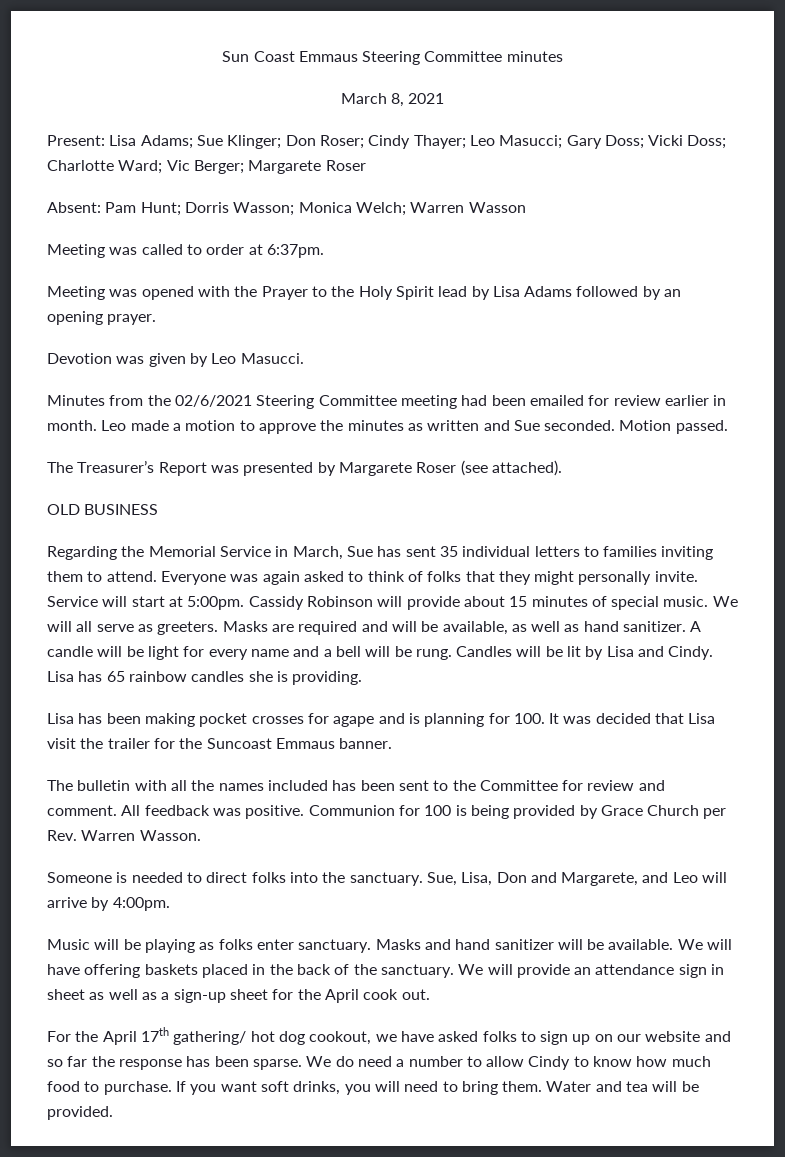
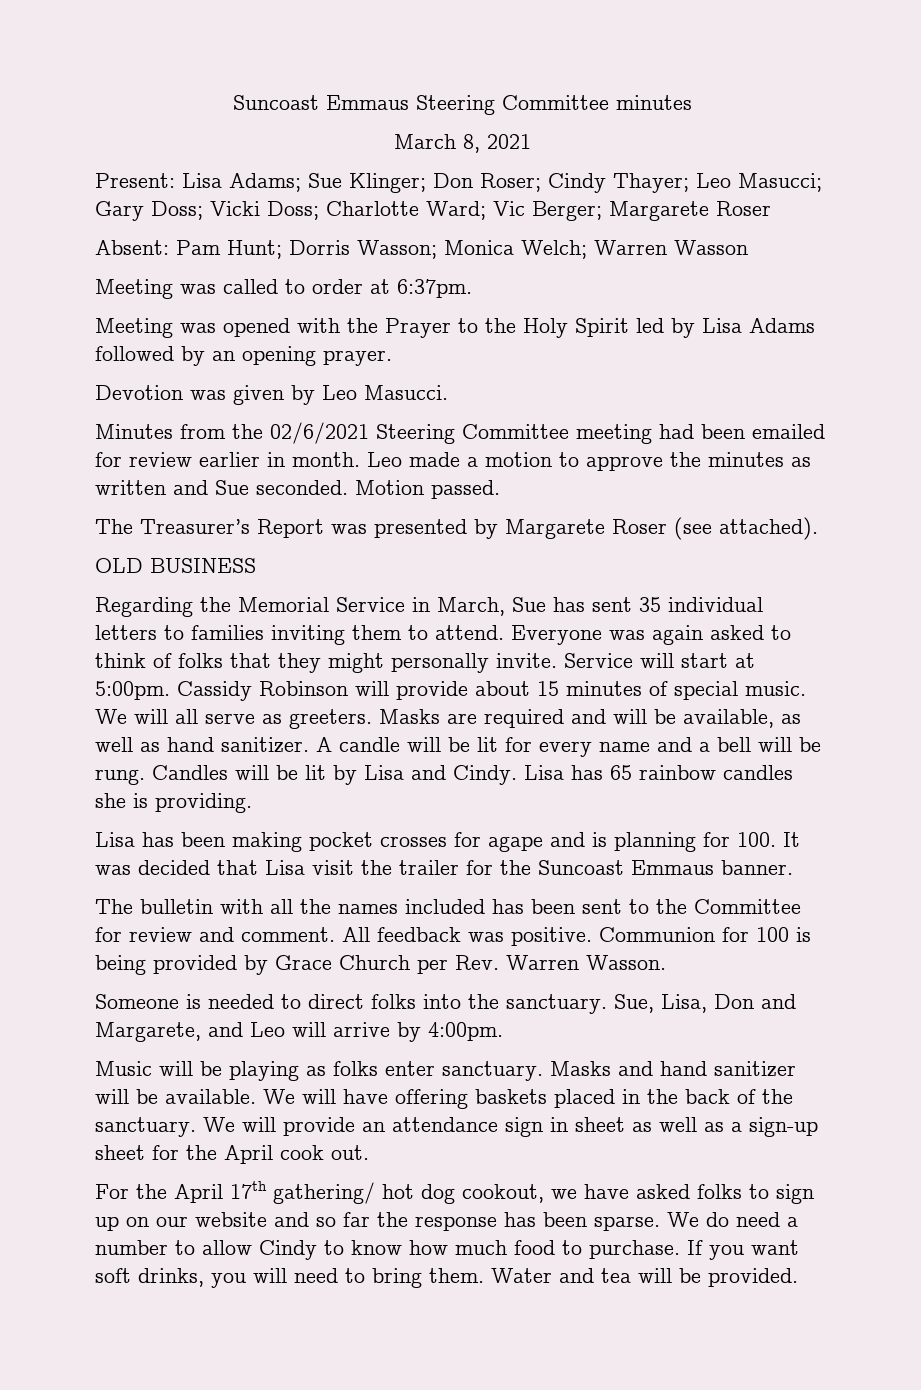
[222,51,295,62] Sun Coast -> [233,95,319,110] Suncoast
[438,286,468,297] lead -> [636,318,664,333] led
[147,646,179,660] light -> [477,737,498,752] lit

